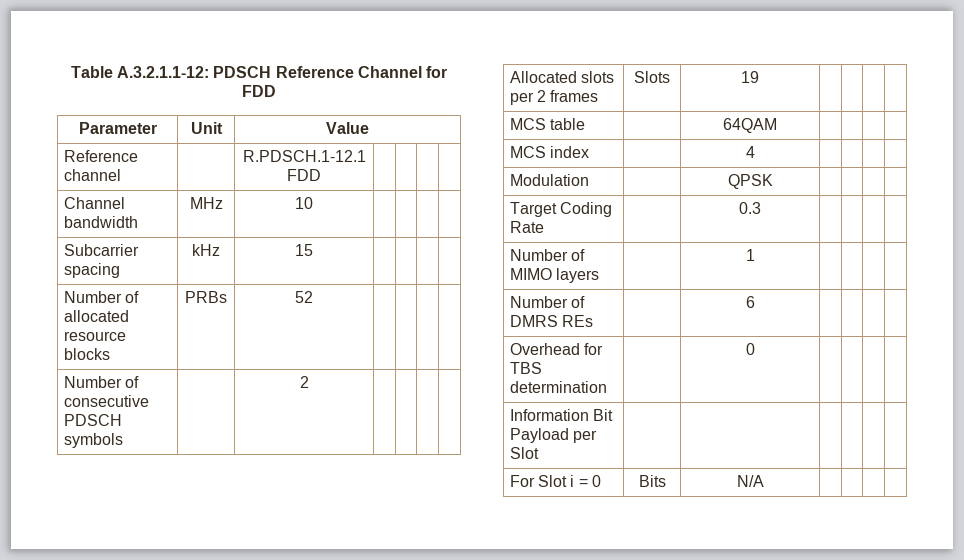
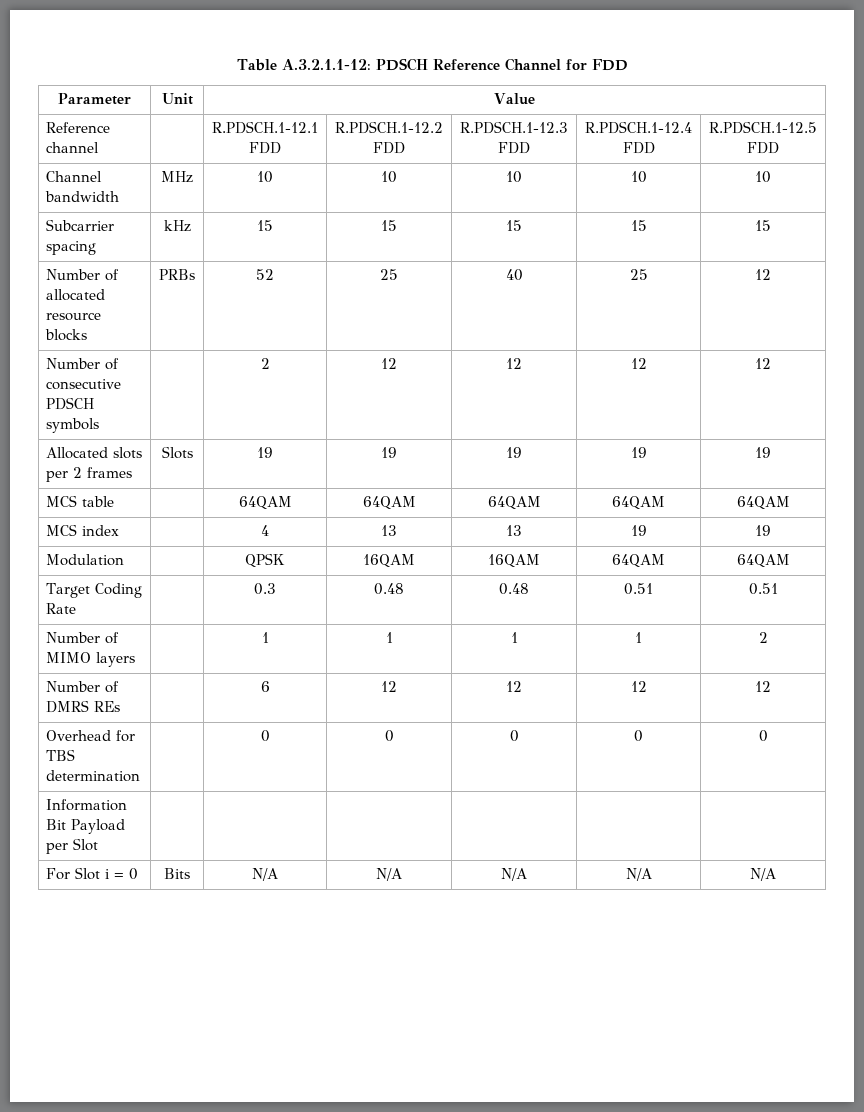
(321, 175) | | | -> [335,121,443,134] [373,142,405,154] [460,121,568,134] [498,142,530,154] [585,121,692,134] [622,142,655,154] [709,121,817,134] [747,142,779,154] R.PDSCH.1-12.2 FDD | R.PDSCH.1-12.3 FDD | R.PDSCH.1-12.4 FDD | R.PDSCH.1-12.5 FDD
(313, 203) | | | -> [381,171,397,183] [506,171,522,183] [630,171,647,183] [755,171,771,183] 10 | 10 | 10 | 10
(313, 250) | | | -> [381,220,397,231] [506,220,522,231] [630,220,647,231] [755,220,771,231] 15 | 15 | 15 | 15
(313, 297) | | | -> [380,269,398,280] [505,269,523,281] [629,269,648,280] [755,269,771,280] 25 | 40 | 25 | 12
(309, 382) | | | -> [381,358,397,369] [506,358,522,369] [630,358,647,369] [755,358,771,369] 12 | 12 | 12 | 12
(759, 77) | | | -> [381,447,397,458] [506,447,522,458] [630,447,647,458] [755,447,771,458] 19 | 19 | 19 | 19
(777, 125) | | | -> [362,496,416,510] [487,496,541,510] [612,496,665,510] [736,496,790,510] 64QAM | 64QAM | 64QAM | 64QAM
[509,174,589,186] [727,174,773,189] | | | // Modulation | | QPSK | | | | -> [381,525,397,536] [506,525,522,536] [630,525,647,536] [755,525,771,536] [45,554,124,566] [245,553,285,568] [363,554,415,568] [488,554,540,568] [612,554,665,568] [736,554,790,568] 13 | 13 | 19 | 19 // Modulation | | QPSK | 16QAM | 16QAM | 64QAM | 64QAM
(761, 208) | | | -> [374,583,404,595] [499,583,529,595] [624,583,653,595] [748,583,778,595] 0.48 | 0.48 | 0.51 | 0.51
(755, 255) | | | -> [385,632,393,643] [510,632,518,643] [635,632,642,643] [758,632,768,643] 1 | 1 | 1 | 2
(755, 302) | | | -> [381,681,397,692] [506,681,522,692] [630,681,647,692] [755,681,771,692] 12 | 12 | 12 | 12
(755, 349) | | | -> [384,730,394,742] [509,730,519,742] [634,730,643,742] [758,730,768,742] 0 | 0 | 0 | 0
(764, 481) | | | -> [376,868,402,881] [501,868,527,881] [625,868,652,881] [750,868,776,881] N/A | N/A | N/A | N/A

